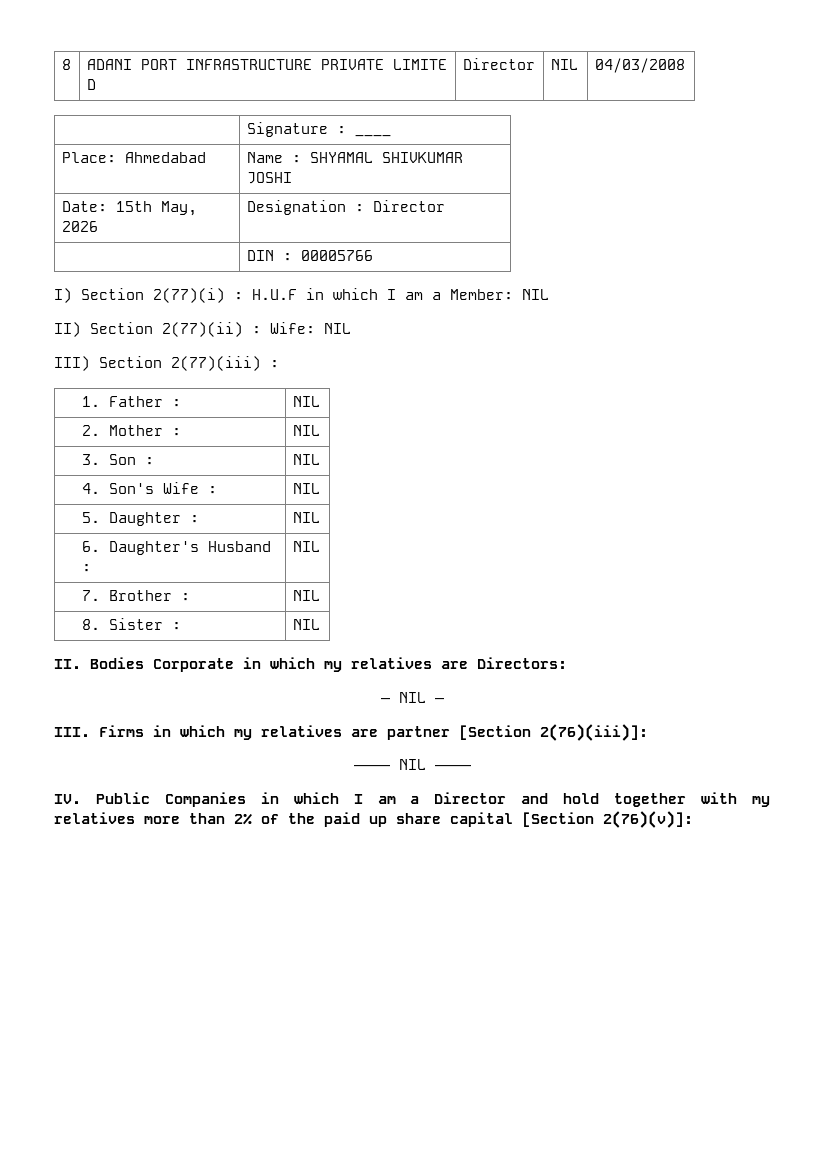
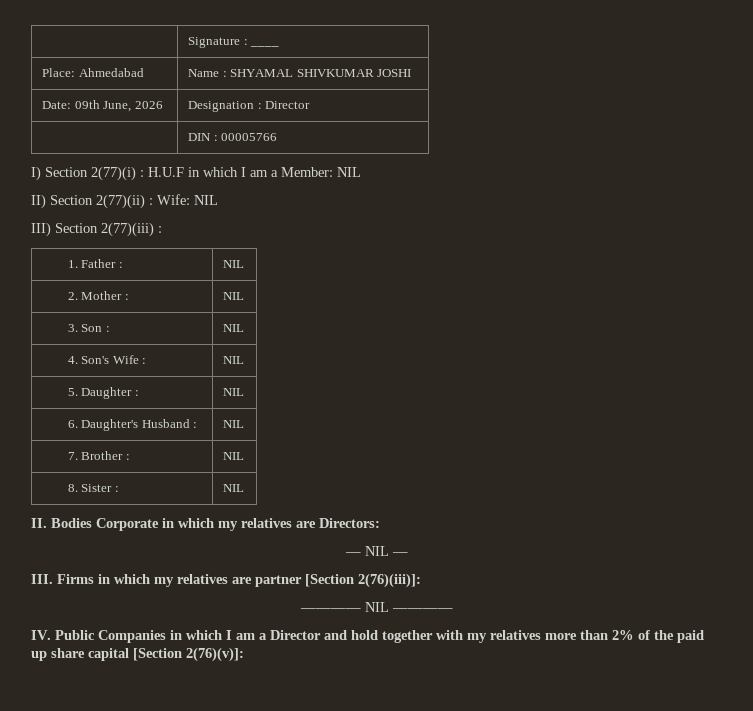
[61,59,71,70] [86,59,447,70] [86,79,96,90] [462,58,535,70] [550,59,578,70] [594,58,685,73] 8 | ADANI PORT INFRASTRUCTURE PRIVATE LIMITE D | Director | NIL | 04/03/2008 // -> (188, 42) none
[115,201,197,216] 15th May, -> [74,100,132,112] 09th June,

